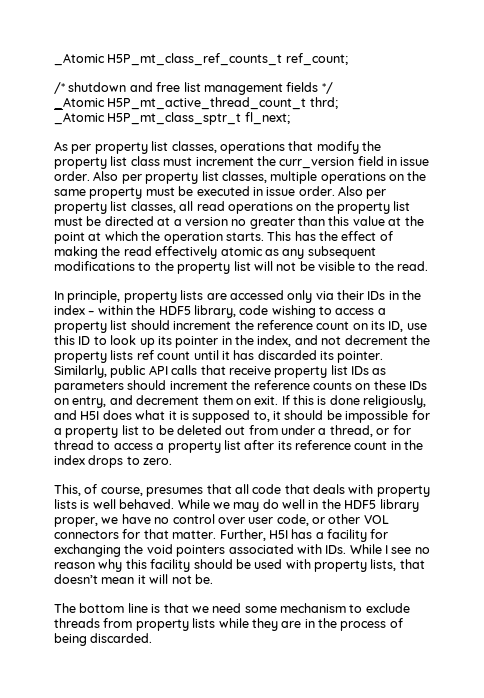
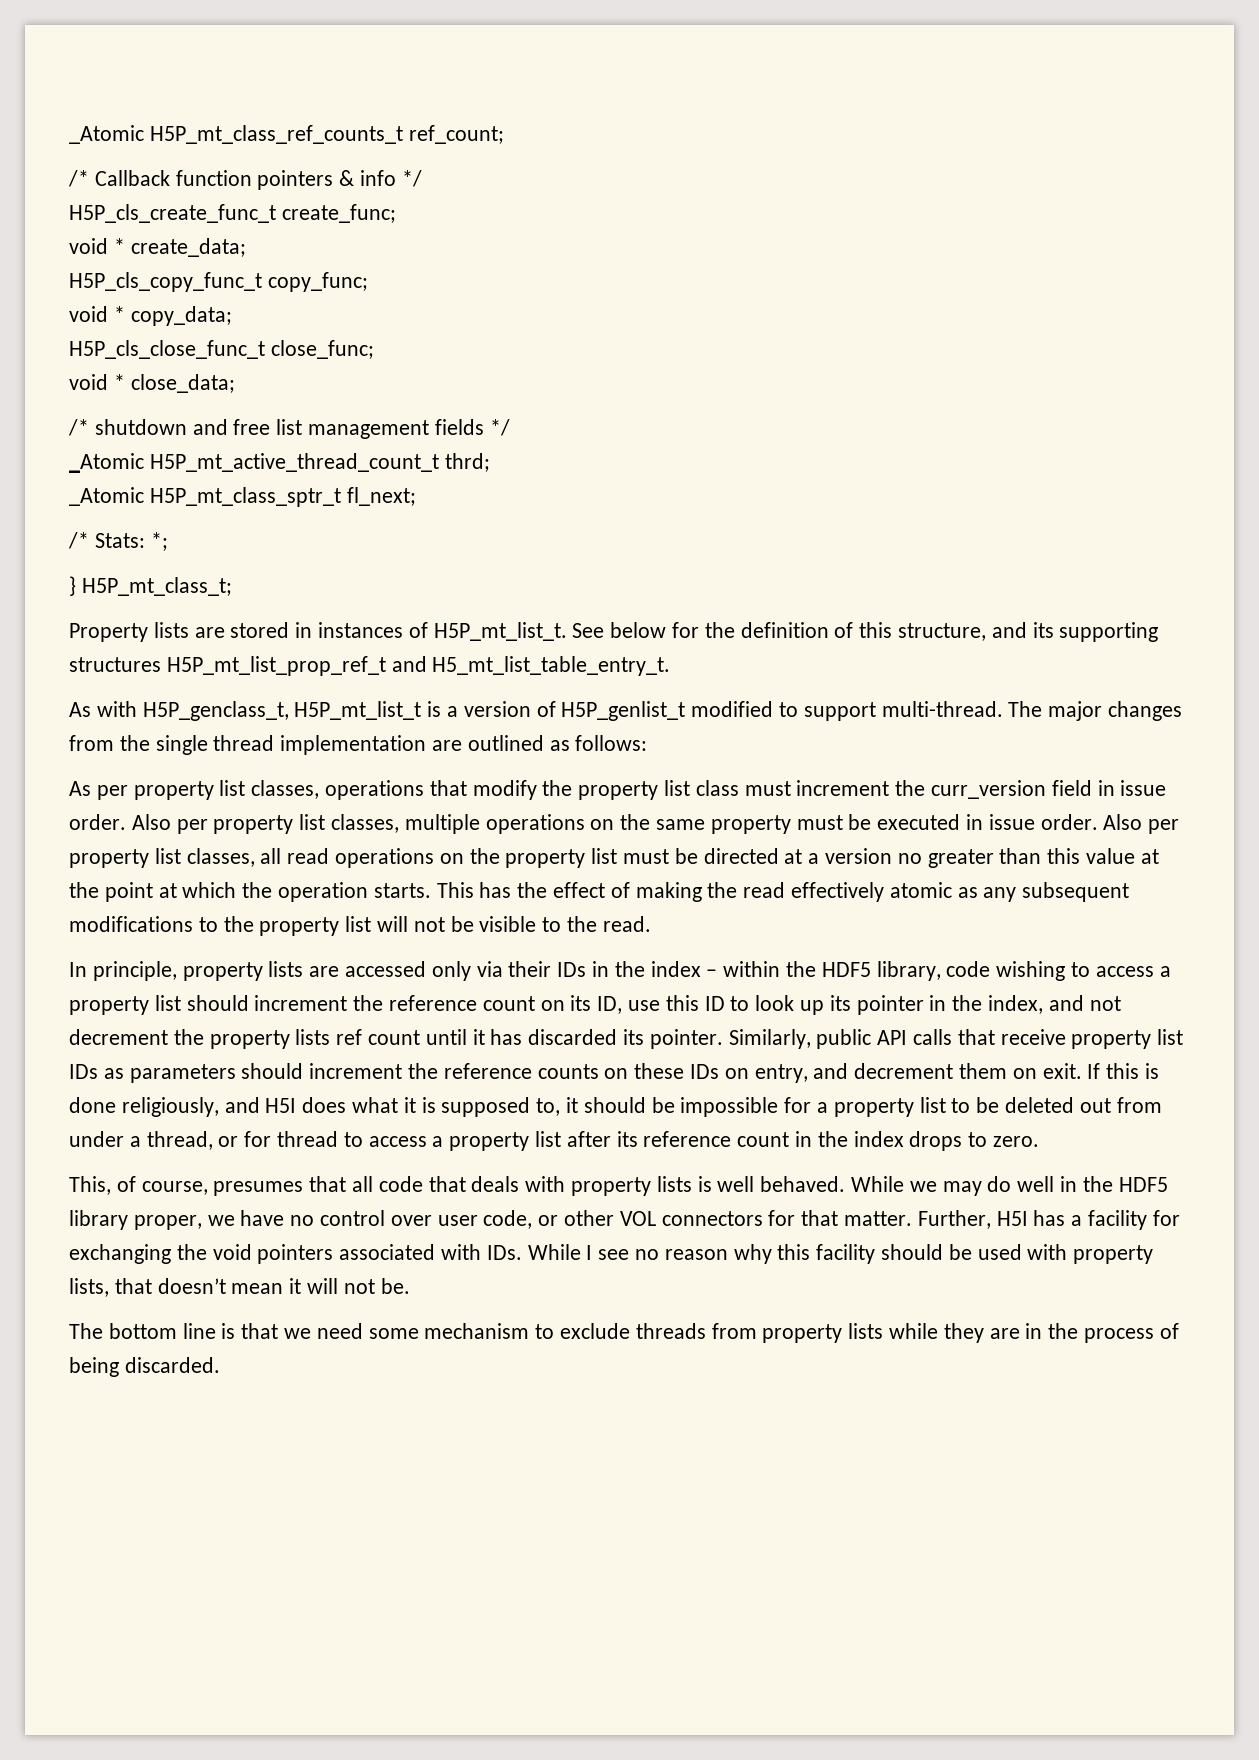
(348, 59) none -> [68,170,422,190] [69,204,396,223] [69,238,246,257] [69,272,368,292] [69,306,232,326] [69,340,374,359] [69,374,235,393] // /* Callback function pointers & info */ // H5P_cls_create_func_t create_func; // void * create_data; // H5P_cls_copy_func_t copy_func; // void * copy_data; // H5P_cls_close_func_t close_func; // void * close_data;
(290, 118) none -> [68,532,168,551] [69,576,232,596] [69,622,1159,642] [69,656,671,676] [69,701,1183,721] [69,735,648,755] // /* Stats: *; // } H5P_mt_class_t; // Property lists are stored in instances of H5P_mt_list_t. See below for the definition of this structure, and its supporting structures H5P_mt_list_prop_ref_t and H5_mt_list_table_entry_t. // As with H5P_genclass_t, H5P_mt_list_t is a version of H5P_genlist_t modified to support multi-thread. The major changes from the single thread implementation are outlined as follows:

